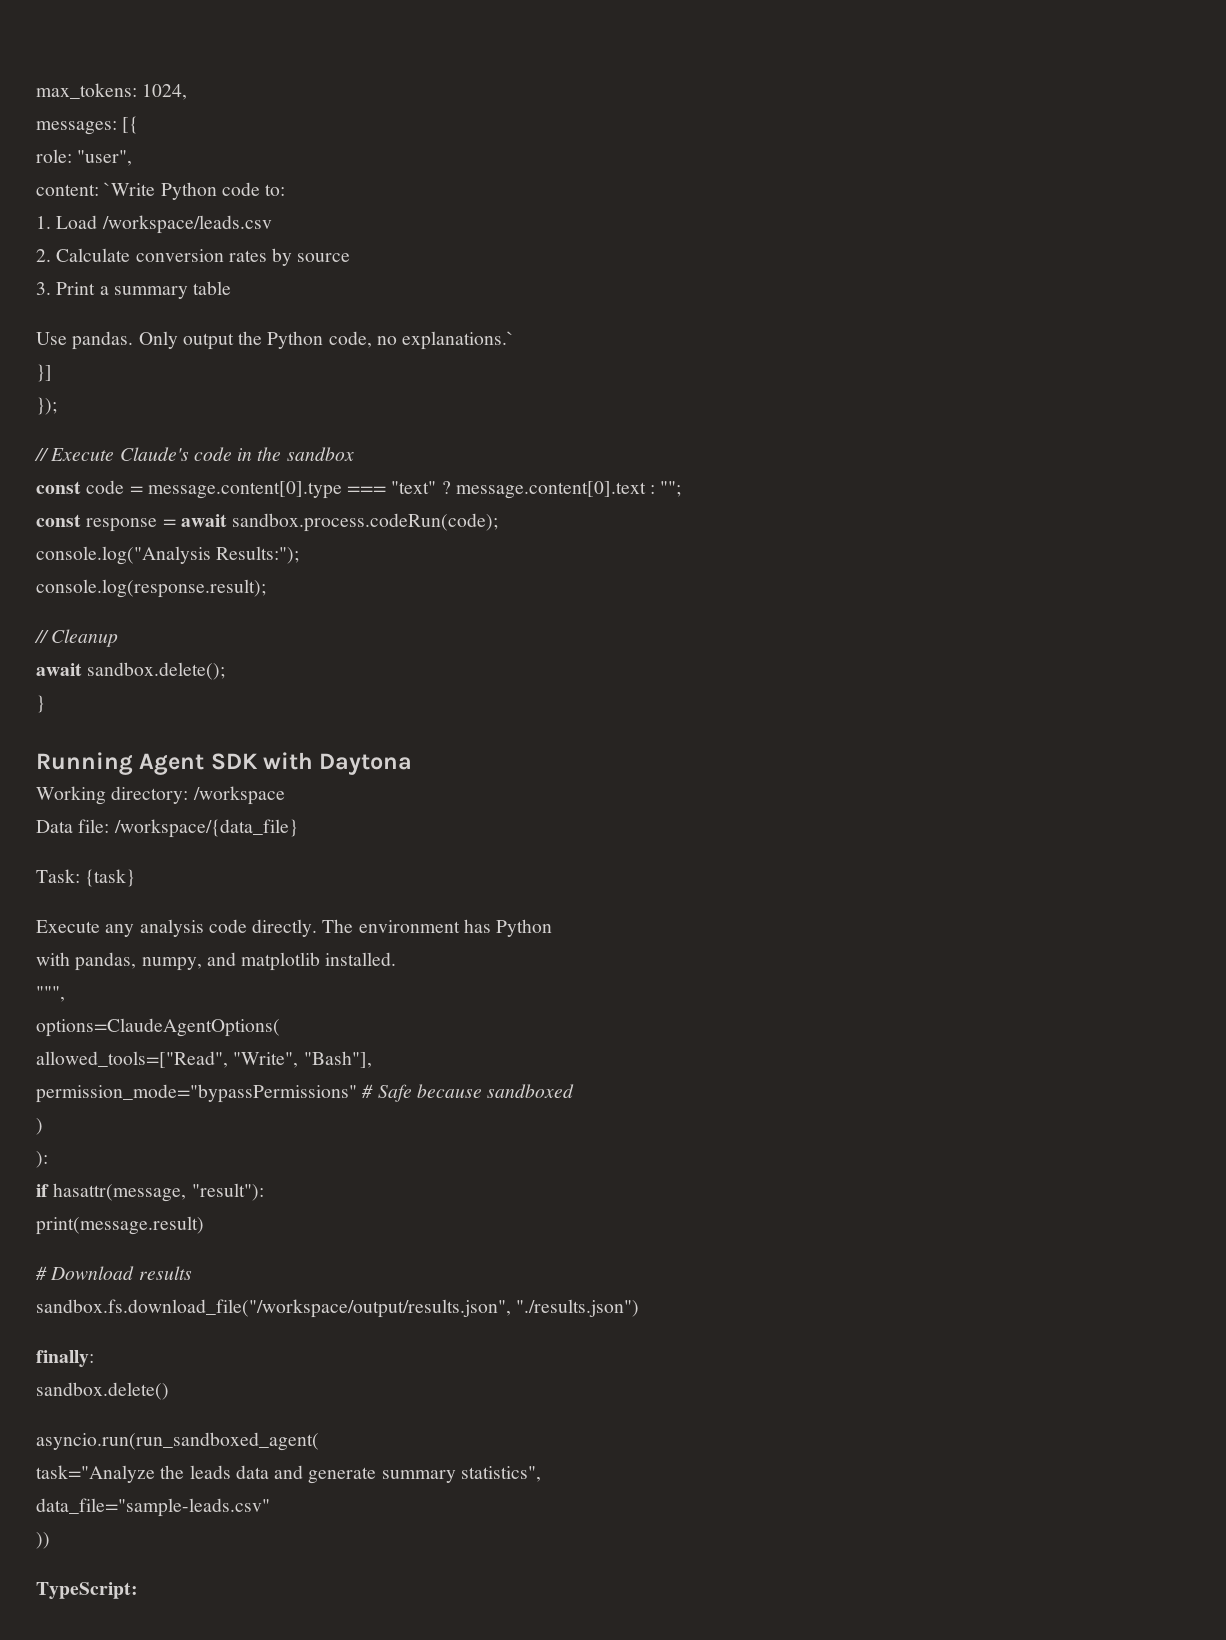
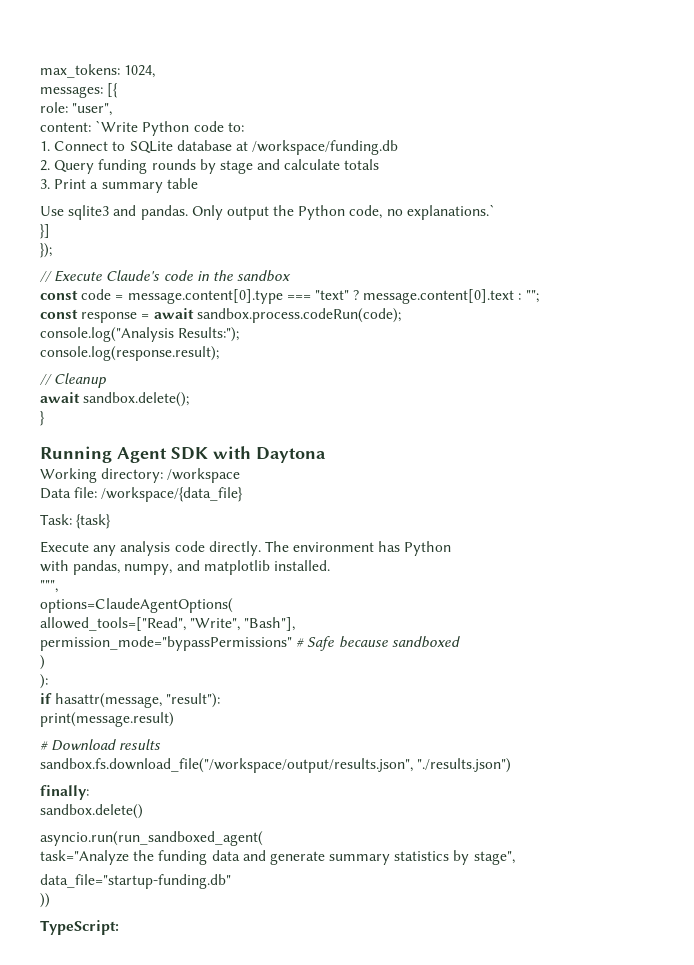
[56,215,272,234] [36,248,351,266] Load /workspace/leads.csv // 2. Calculate conversion rates by source -> [54,140,399,155] [40,159,380,174] Connect to SQLite database at /workspace/funding.db // 2. Query funding rounds by stage and calculate totals
(67, 338) none -> [68,205,137,220] sqlite3 and
[189,1465,231,1479] leads -> [158,850,208,865] funding
[460,1466,541,1482] [36,1498,270,1517] statistics", // data_file="sample-leads.csv" -> [394,850,515,865] [40,874,231,889] statistics by stage", // data_file="startup-funding.db"

